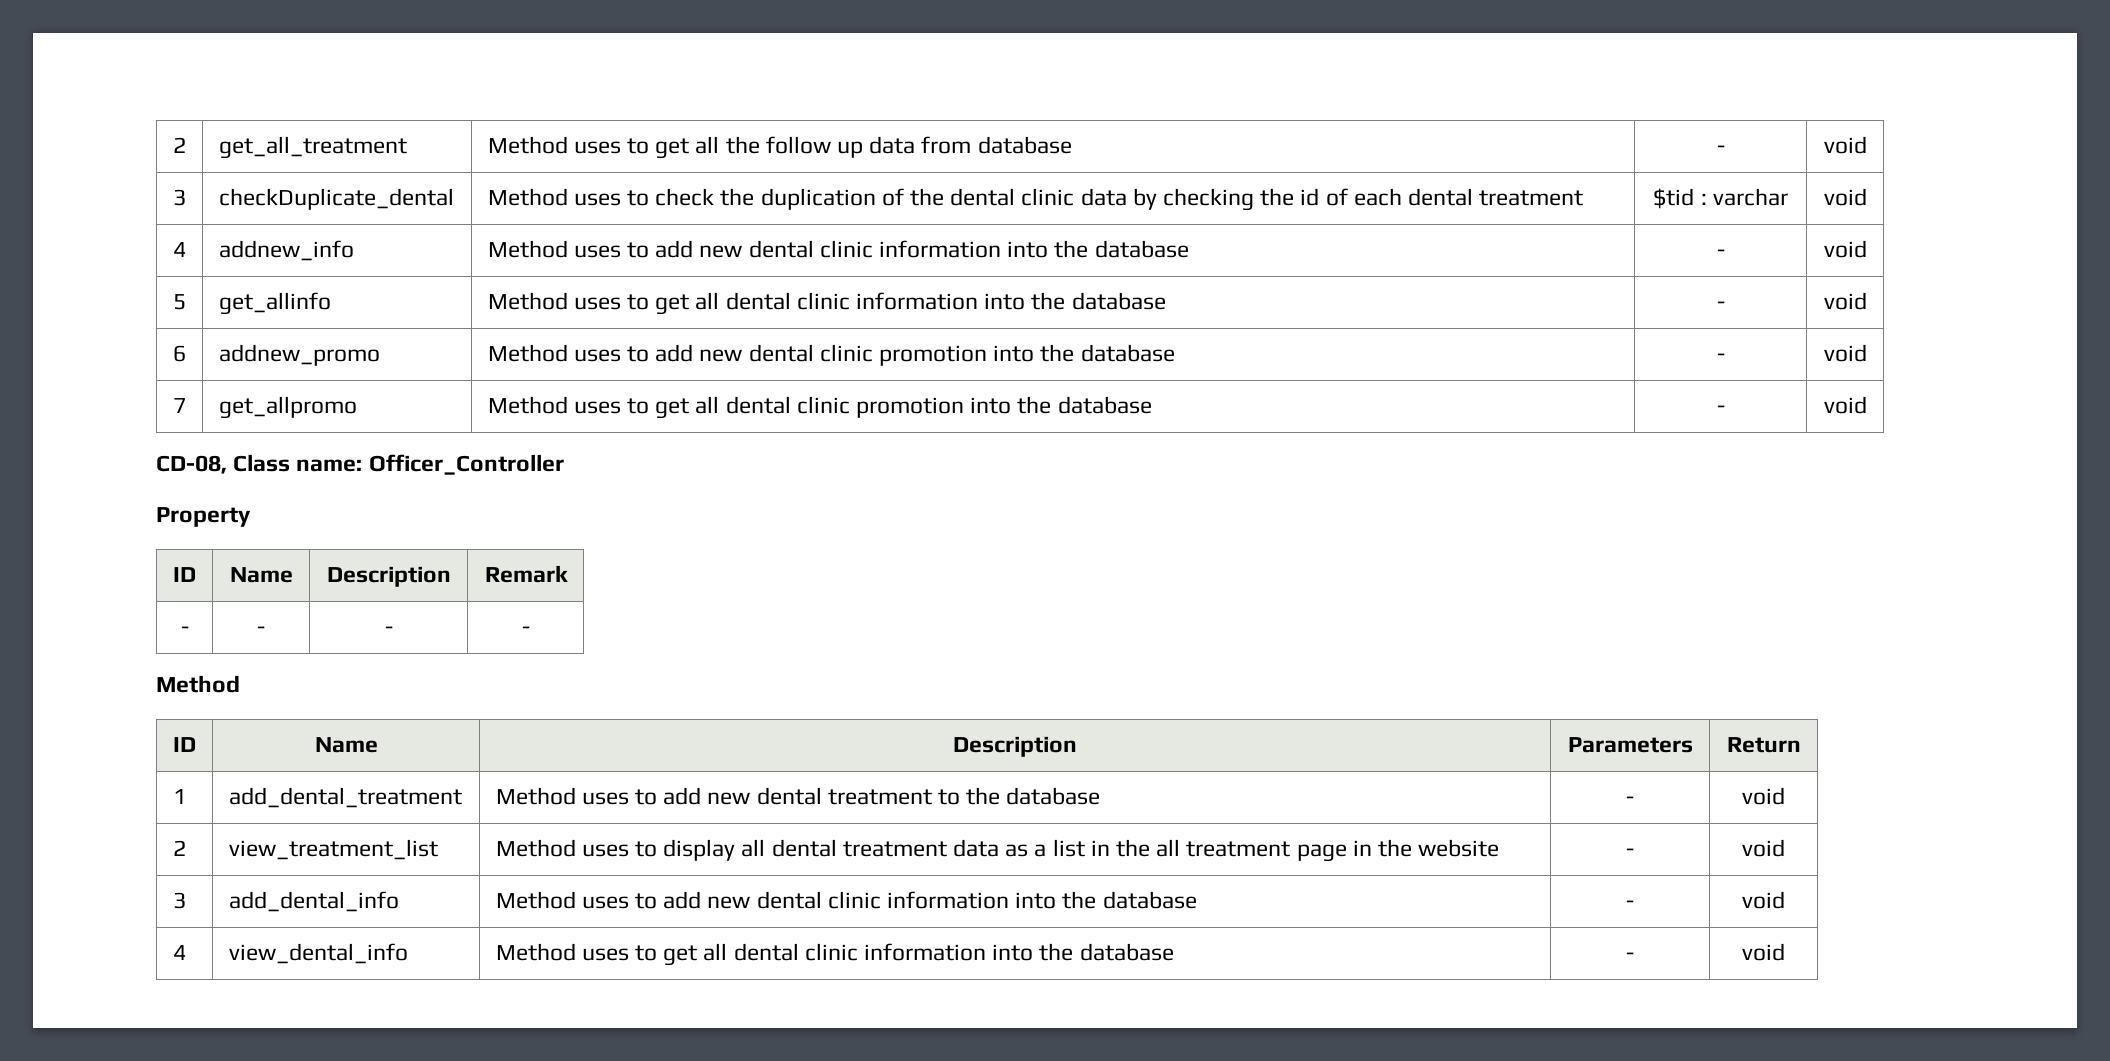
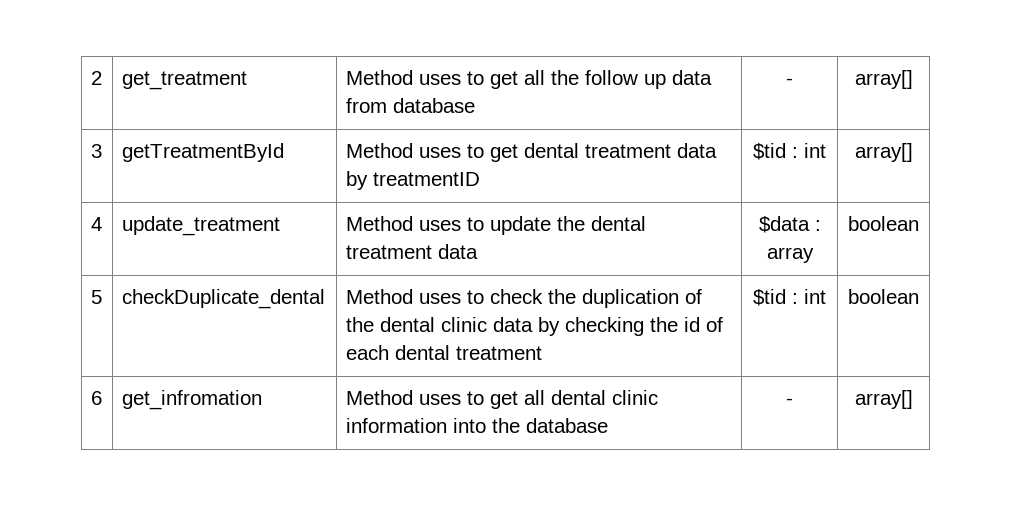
[172,137,186,153] [218,136,407,159] 2 | get_all_treatment -> [90,71,102,85] [121,71,247,90] 2 | get_treatment
[1823,136,1867,154] [172,189,186,206] void // 3 -> [854,70,913,89] [90,144,102,158] [121,143,284,162] [345,143,717,162] [345,171,480,190] [753,143,826,160] [854,143,913,162] [90,217,102,231] [121,216,280,236] [345,216,646,235] [345,244,478,259] [758,216,821,233] [766,247,814,263] [848,216,919,231] [90,290,102,304] array[] // 3 | getTreatmentById | Method uses to get dental treatment data by treatmentID | $tid : int | array[] // 4 | update_treatment | Method uses to update the dental treatment data | $data : array | boolean // 5
[1712,188,1788,206] [1823,188,1867,206] [172,242,186,257] [218,240,354,261] [487,240,1189,258] [1716,249,1725,257] [1823,240,1867,258] [172,294,186,310] [218,292,331,315] varchar | void // 4 | addnew_info | Method uses to add new dental clinic information into the database | - | void // 5 | get_allinfo -> [804,289,826,304] [848,289,919,304] [90,391,102,405] [121,390,262,410] int | boolean // 6 | get_infromation
[1823,292,1867,310] [172,345,186,362] [218,344,380,366] [487,344,1175,366] [1716,353,1725,361] [1823,344,1867,362] [172,398,186,413] [218,396,357,419] [487,396,1152,419] [1716,405,1725,413] [1823,396,1867,414] [156,454,564,475] [156,507,251,527] [173,567,196,582] [229,567,293,583] [326,566,451,587] [484,565,568,583] [180,626,189,634] [257,626,265,634] [384,626,393,634] [521,626,530,634] [156,675,240,693] [173,737,196,752] [314,737,378,753] [953,736,1077,757] [1567,737,1693,753] [1726,737,1801,753] [172,789,186,804] [228,787,462,808] [495,787,1101,805] [1626,796,1634,804] [1742,787,1785,805] [172,840,186,856] [228,839,438,860] [495,839,1500,862] [1626,848,1634,856] [1742,839,1785,857] [172,892,186,909] [228,891,399,912] [495,891,1197,909] [1626,900,1634,908] [1742,891,1785,909] [172,945,186,960] [228,943,408,964] [495,943,1174,966] [1626,952,1634,960] [1742,943,1785,961] void // 6 | addnew_promo | Method uses to add new dental clinic promotion into the database | - | void // 7 | get_allpromo | Method uses to get all dental clinic promotion into the database | - | void // CD-08, Class name: Officer_Controller // Property // ID | Name | Description | Remark // - | - | - | - // Method // ID | Name | Description | Parameters | Return // 1 | add_dental_treatment | Method uses to add new dental treatment to the database | - | void // 2 | view_treatment_list | Method uses to display all dental treatment data as a list in the all treatment page in the website | - | void // 3 | add_dental_info | Method uses to add new dental clinic information into the database | - | void // 4 | view_dental_info | Method uses to get all dental clinic information into the database | - | void -> [854,390,913,409] array[]

